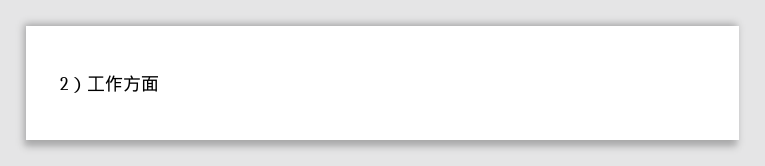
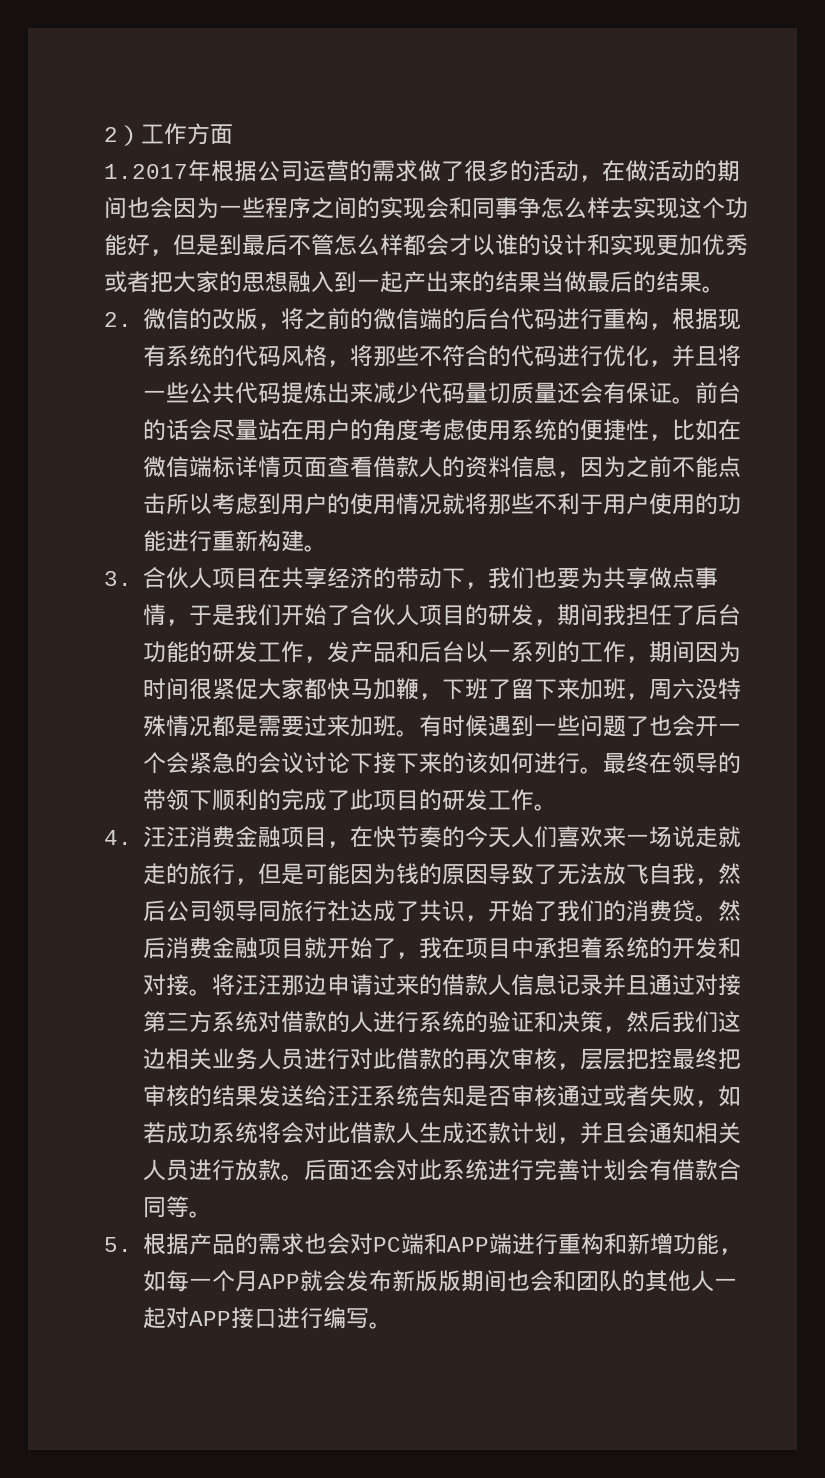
(159, 84) none -> [104,160,740,182] [104,197,748,219] [104,234,748,256] [104,271,725,293] [104,308,742,330] [143,345,742,367] [143,382,742,404] [143,418,742,441] [143,456,742,478] [143,493,742,515] [143,530,328,552] [104,567,719,589] [143,604,742,626] [143,641,742,663] [143,678,742,700] [143,715,742,737] [143,752,742,774] [143,789,558,811] [104,826,742,848] [143,863,742,885] [143,900,742,922] [143,937,742,959] [143,974,742,996] [143,1011,742,1033] [143,1048,742,1070] [143,1085,742,1107] [143,1122,742,1144] [143,1159,742,1181] [143,1196,213,1218] [104,1233,743,1255] [143,1270,738,1292] [143,1307,393,1329] // 1.2017年根据公司运营的需求做了很多的活动，在做活动的期间也会因为一些程序之间的实现会和同事争怎么样去实现这个功能好，但是到最后不管怎么样都会才以谁的设计和实现更加优秀或者把大家的思想融入到一起产出来的结果当做最后的结果。 // 2.微信的改版，将之前的微信端的后台代码进行重构，根据现有系统的代码风格，将那些不符合的代码进行优化，并且将一些公共代码提炼出来减少代码量切质量还会有保证。前台的话会尽量站在用户的角度考虑使用系统的便捷性，比如在微信端标详情页面查看借款人的资料信息，因为之前不能点击所以考虑到用户的使用情况就将那些不利于用户使用的功能进行重新构建。 // 3.合伙人项目在共享经济的带动下，我们也要为共享做点事情，于是我们开始了合伙人项目的研发，期间我担任了后台功能的研发工作，发产品和后台以一系列的工作，期间因为时间很紧促大家都快马加鞭，下班了留下来加班，周六没特殊情况都是需要过来加班。有时候遇到一些问题了也会开一个会紧急的会议讨论下接下来的该如何进行。最终在领导的带领下顺利的完成了此项目的研发工作。 // 4.汪汪消费金融项目，在快节奏的今天人们喜欢来一场说走就走的旅行，但是可能因为钱的原因导致了无法放飞自我，然后公司领导同旅行社达成了共识，开始了我们的消费贷。然后消费金融项目就开始了，我在项目中承担着系统的开发和对接。将汪汪那边申请过来的借款人信息记录并且通过对接第三方系统对借款的人进行系统的验证和决策，然后我们这边相关业务人员进行对此借款的再次审核，层层把控最终把审核的结果发送给汪汪系统告知是否审核通过或者失败，如若成功系统将会对此借款人生成还款计划，并且会通知相关人员进行放款。后面还会对此系统进行完善计划会有借款合同等。 // 5.根据产品的需求也会对PC端和APP端进行重构和新增功能，如每一个月APP就会发布新版版期间也会和团队的其他人一起对APP接口进行编写。

